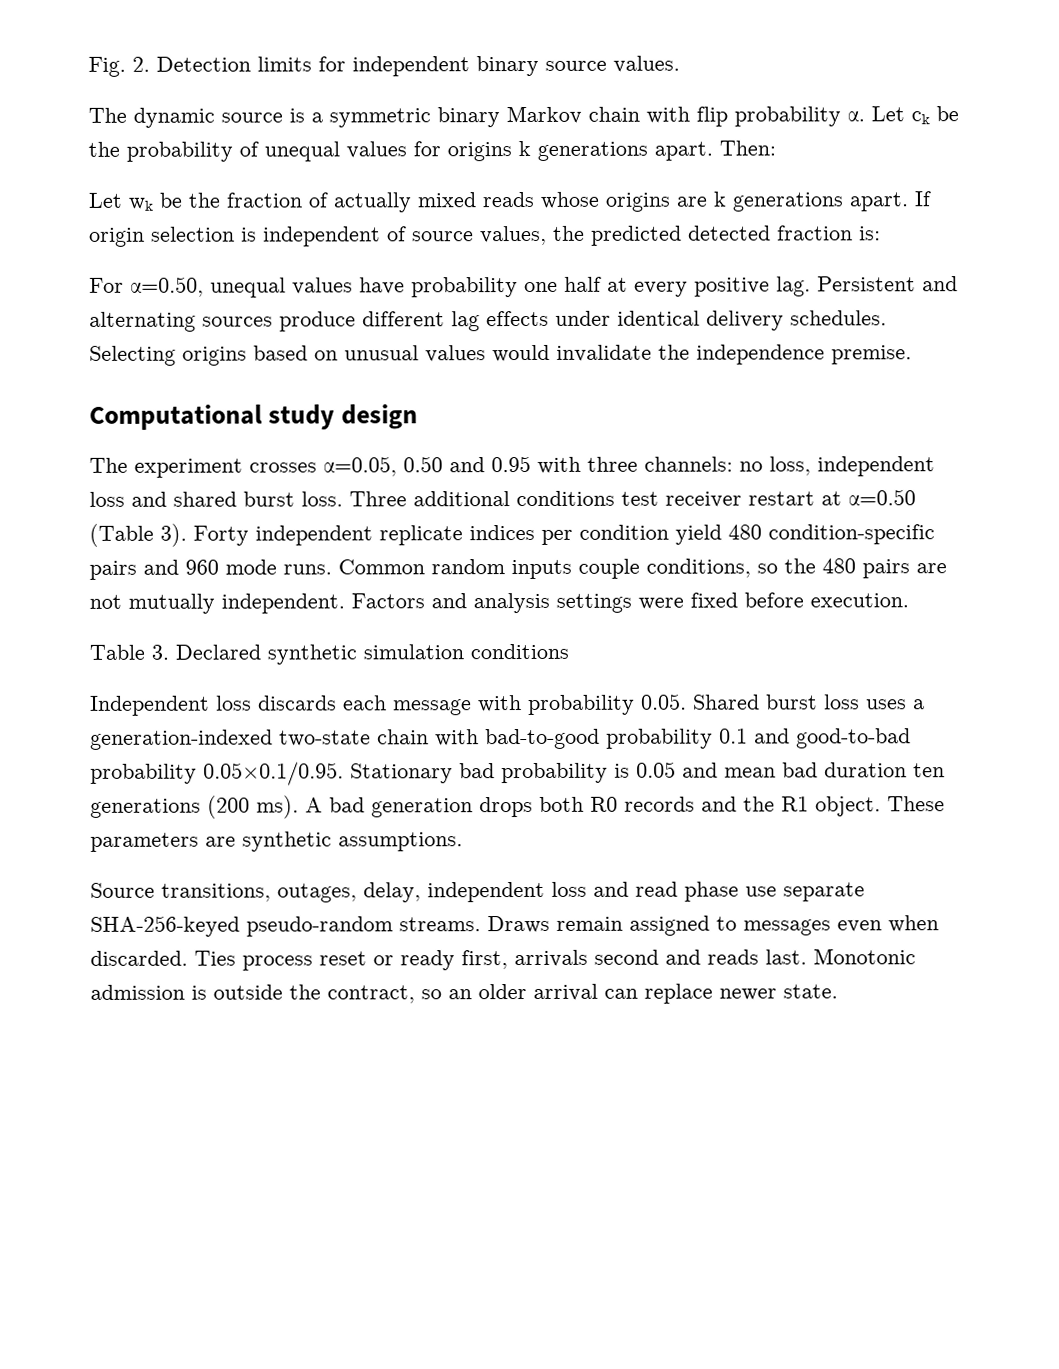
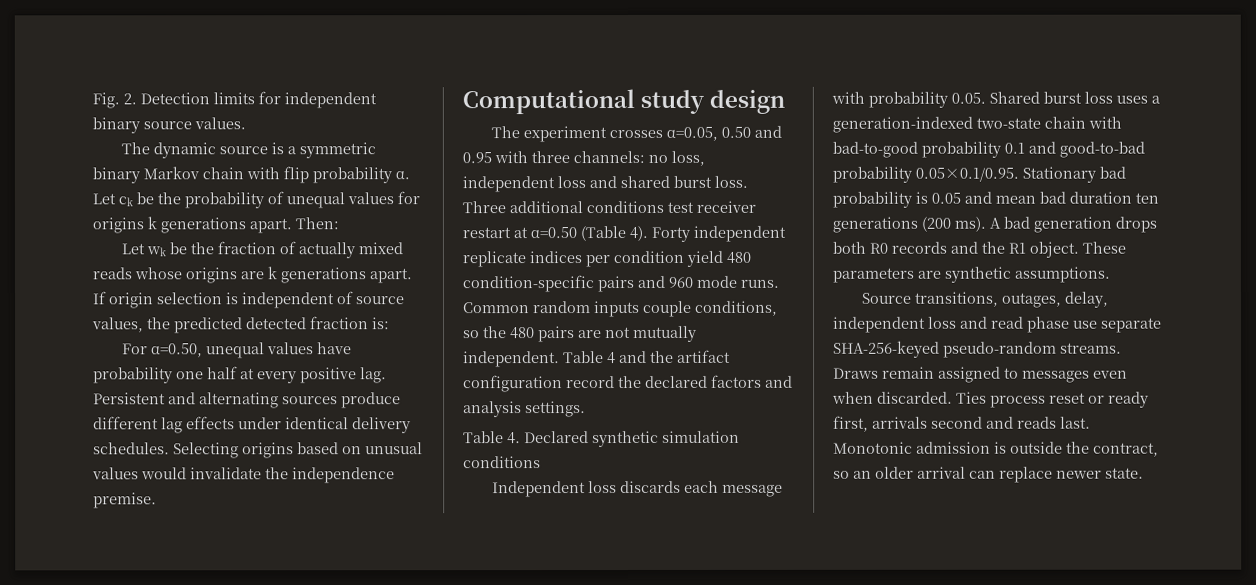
[160,523,187,547] 3). -> [629,225,648,241] 4).
[351,592,909,614] [89,644,169,660] Factors and analysis settings were fixed before execution. // Table 3. -> [563,349,731,365] [463,374,793,393] [463,401,586,418] [463,431,521,445] Table 4 and the artifact configuration record the declared factors and analysis settings. // Table 4.

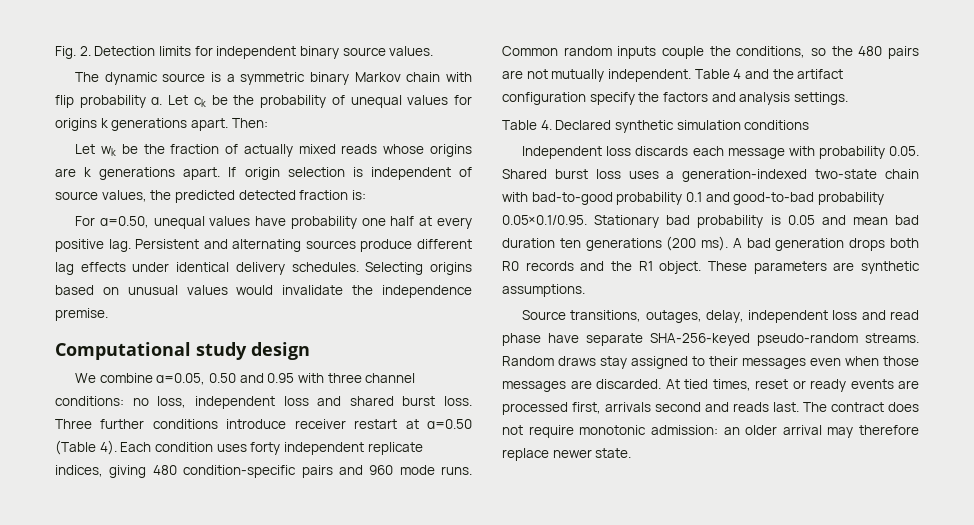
[490,126,663,143] The experiment crosses -> [75,373,153,383] We combine
[573,150,645,164] channels: -> [365,373,416,383] [55,396,124,406] channel conditions:
[509,200,694,214] additional conditions test -> [100,419,287,429] further conditions introduce
[651,225,786,242] [462,250,723,268] Forty independent replicate indices per condition yield -> [120,442,423,455] [55,465,147,478] Each condition uses forty independent replicate indices, giving
(692, 308) none -> [709,46,731,56] the
[566,375,708,389] record the declared -> [589,92,660,105] specify the
[1073,320,1098,329] use -> [548,333,579,343] have
[833,366,935,379] Draws remain -> [502,356,627,369] Random draws stay
(1019, 373) none -> [709,356,738,366] their
[877,391,1149,408] discarded. Ties process reset or ready -> [883,356,919,366] [502,379,919,392] [502,402,568,415] those messages are discarded. At tied times, reset or ready events are processed
[833,441,1159,457] [833,470,850,479] Monotonic admission is outside the contract, so -> [803,402,919,412] [502,425,718,438] The contract does not require monotonic admission:
[969,470,996,479] can -> [827,425,919,438] may therefore

